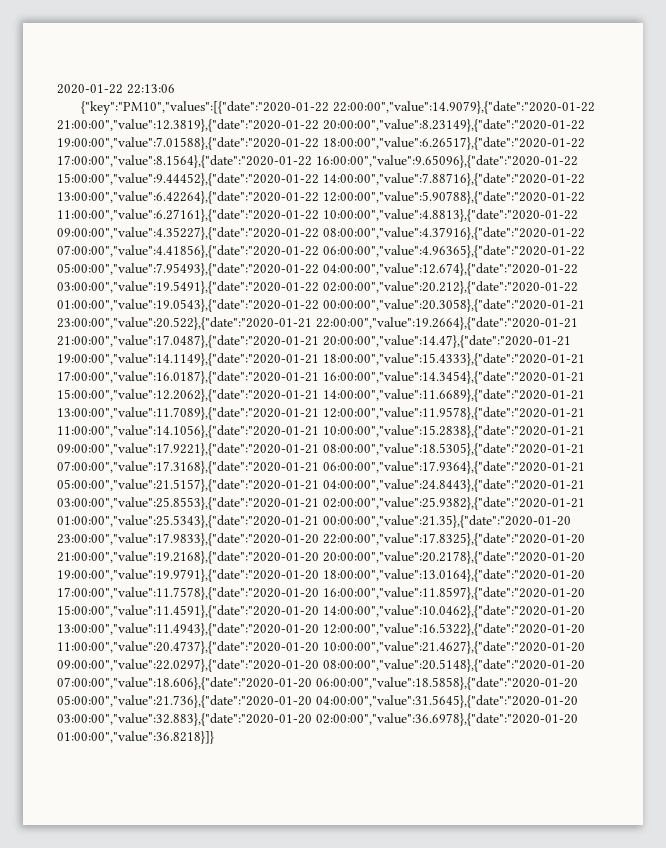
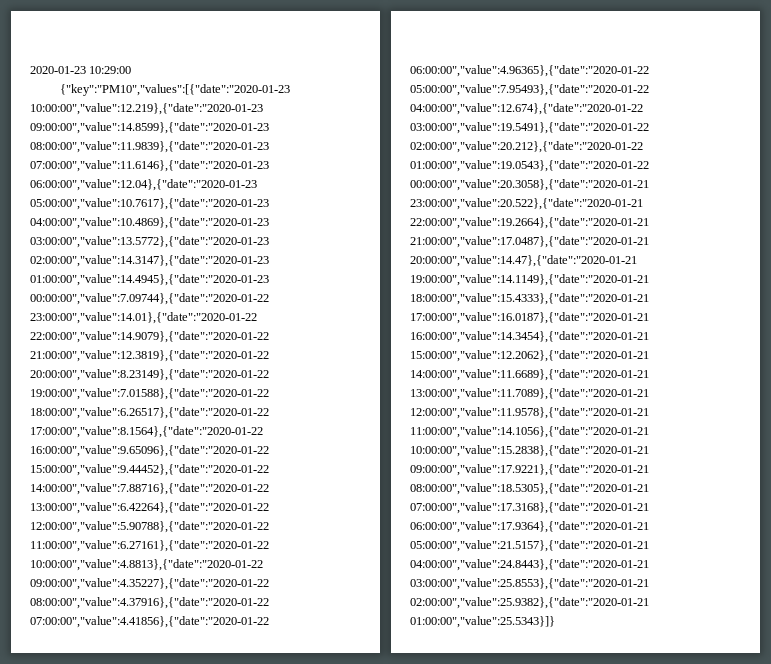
[57,84,175,94] [80,101,329,115] 2020-01-22 22:13:06 // {"key":"PM10","values":[{"date":"2020-01-22 -> [30,66,132,74] [59,84,290,96] [30,103,263,115] [30,122,269,134] [30,141,269,153] [30,160,269,172] [30,179,257,191] [30,198,269,210] [30,217,269,229] [30,236,269,248] [30,255,269,267] [30,274,269,286] [30,293,269,305] [30,312,257,324] 2020-01-23 10:29:00 // {"key":"PM10","values":[{"date":"2020-01-23 10:00:00","value":12.219},{"date":"2020-01-23 09:00:00","value":14.8599},{"date":"2020-01-23 08:00:00","value":11.9839},{"date":"2020-01-23 07:00:00","value":11.6146},{"date":"2020-01-23 06:00:00","value":12.04},{"date":"2020-01-23 05:00:00","value":10.7617},{"date":"2020-01-23 04:00:00","value":10.4869},{"date":"2020-01-23 03:00:00","value":13.5772},{"date":"2020-01-23 02:00:00","value":14.3147},{"date":"2020-01-23 01:00:00","value":14.4945},{"date":"2020-01-23 00:00:00","value":7.09744},{"date":"2020-01-22 23:00:00","value":14.01},{"date":"2020-01-22
[57,515,571,528] [57,533,585,546] [57,551,585,564] [57,569,585,582] [57,587,585,600] [57,605,585,618] [57,623,585,636] [57,641,585,654] [57,659,585,672] [57,677,578,690] [57,695,578,708] [57,713,578,726] [57,731,214,744] 01:00:00","value":25.5343},{"date":"2020-01-21 00:00:00","value":21.35},{"date":"2020-01-20 23:00:00","value":17.9833},{"date":"2020-01-20 22:00:00","value":17.8325},{"date":"2020-01-20 21:00:00","value":19.2168},{"date":"2020-01-20 20:00:00","value":20.2178},{"date":"2020-01-20 19:00:00","value":19.9791},{"date":"2020-01-20 18:00:00","value":13.0164},{"date":"2020-01-20 17:00:00","value":11.7578},{"date":"2020-01-20 16:00:00","value":11.8597},{"date":"2020-01-20 15:00:00","value":11.4591},{"date":"2020-01-20 14:00:00","value":10.0462},{"date":"2020-01-20 13:00:00","value":11.4943},{"date":"2020-01-20 12:00:00","value":16.5322},{"date":"2020-01-20 11:00:00","value":20.4737},{"date":"2020-01-20 10:00:00","value":21.4627},{"date":"2020-01-20 09:00:00","value":22.0297},{"date":"2020-01-20 08:00:00","value":20.5148},{"date":"2020-01-20 07:00:00","value":18.606},{"date":"2020-01-20 06:00:00","value":18.5858},{"date":"2020-01-20 05:00:00","value":21.736},{"date":"2020-01-20 04:00:00","value":31.5645},{"date":"2020-01-20 03:00:00","value":32.883},{"date":"2020-01-20 02:00:00","value":36.6978},{"date":"2020-01-20 01:00:00","value":36.8218}]} -> [410,616,555,628] 01:00:00","value":25.5343}]}

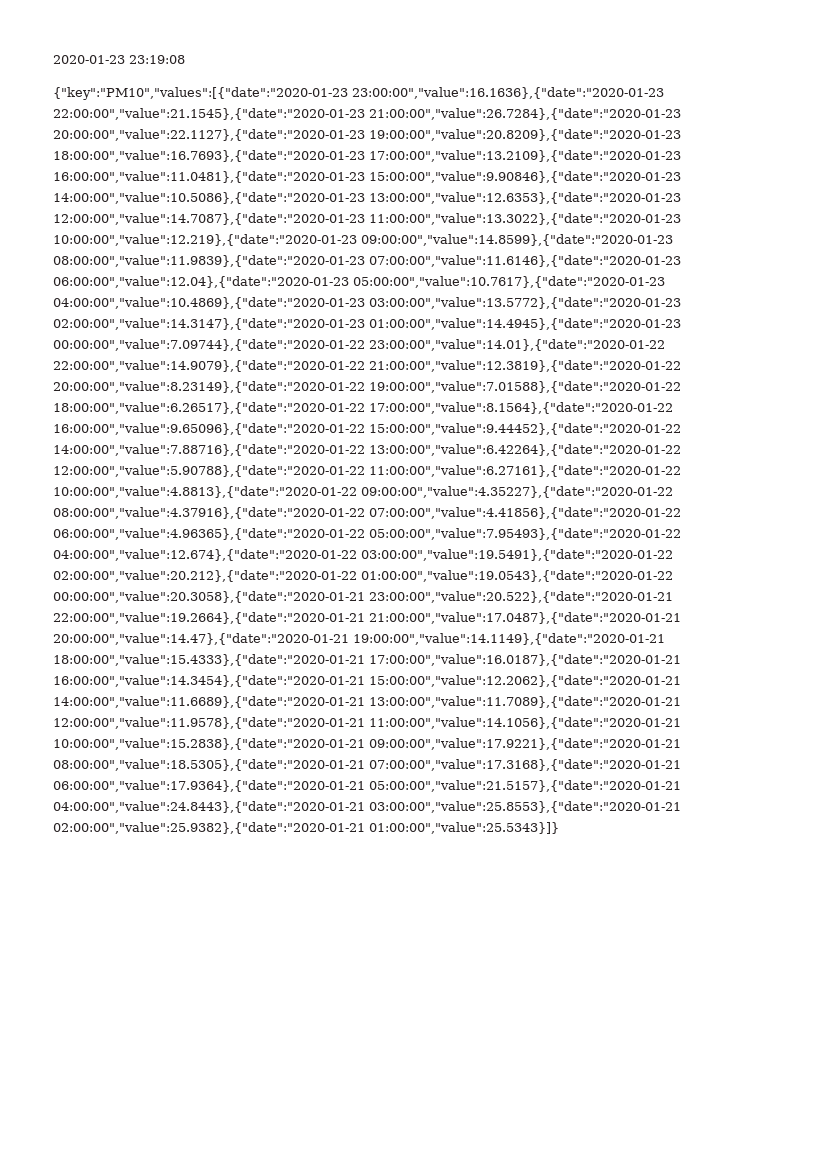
[89,66,132,74] 10:29:00 -> [129,55,185,64] 23:19:08
(290, 90) none -> [352,87,664,99] [53,108,681,120] [53,129,681,141] [53,150,681,162] [53,171,681,183] [53,192,681,204] [53,213,681,225] 23:00:00","value":16.1636},{"date":"2020-01-23 22:00:00","value":21.1545},{"date":"2020-01-23 21:00:00","value":26.7284},{"date":"2020-01-23 20:00:00","value":22.1127},{"date":"2020-01-23 19:00:00","value":20.8209},{"date":"2020-01-23 18:00:00","value":16.7693},{"date":"2020-01-23 17:00:00","value":13.2109},{"date":"2020-01-23 16:00:00","value":11.0481},{"date":"2020-01-23 15:00:00","value":9.90846},{"date":"2020-01-23 14:00:00","value":10.5086},{"date":"2020-01-23 13:00:00","value":12.6353},{"date":"2020-01-23 12:00:00","value":14.7087},{"date":"2020-01-23 11:00:00","value":13.3022},{"date":"2020-01-23

